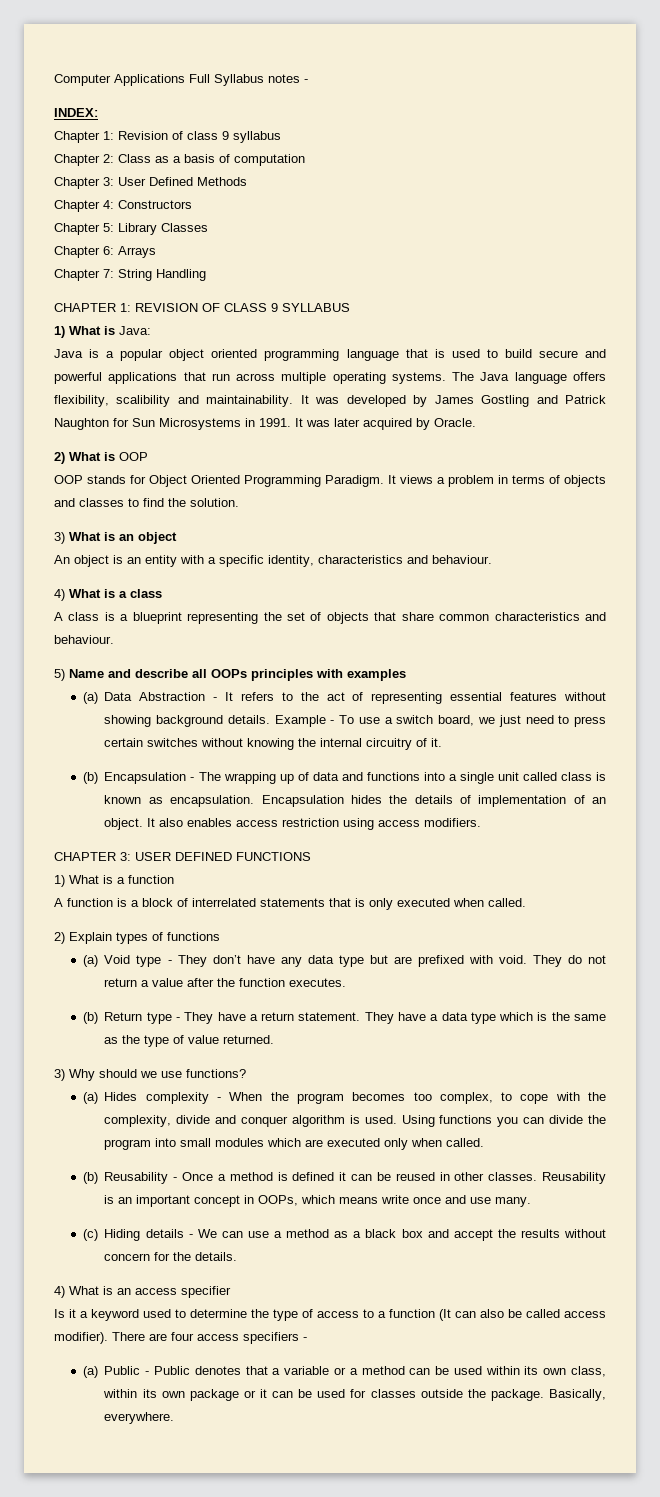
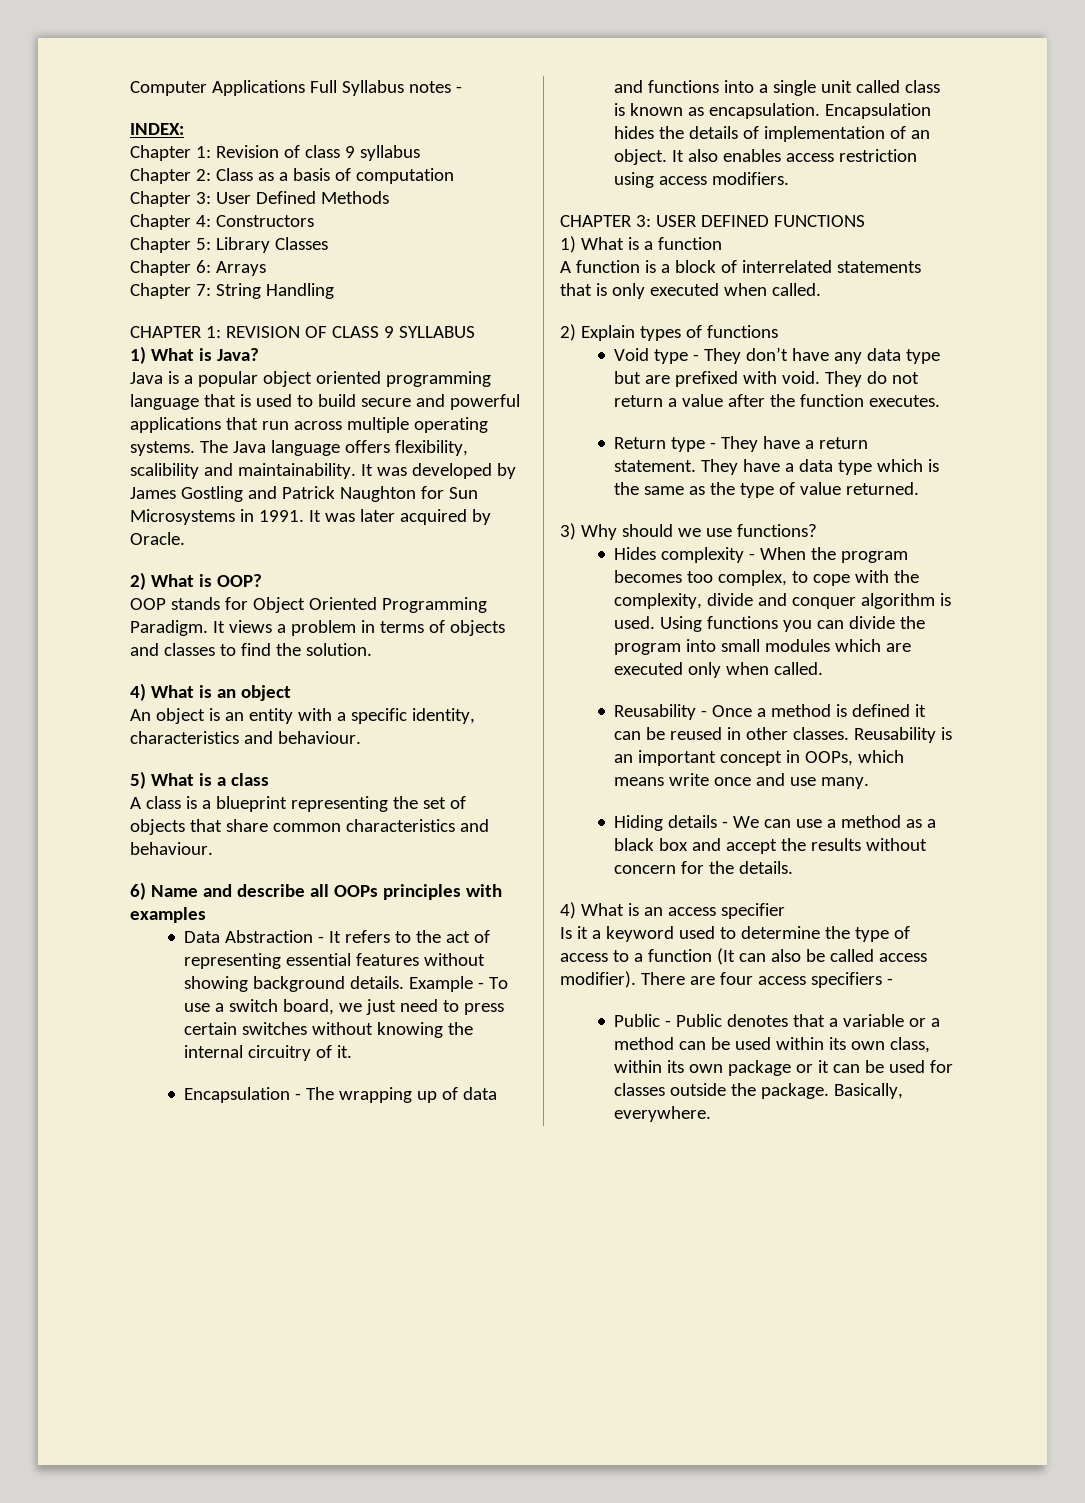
[119,326,151,335] Java: -> [216,348,259,361] Java?
[119,452,148,461] OOP -> [216,574,262,587] OOP?
[54,532,65,544] 3) -> [130,683,146,701] 4)
[54,589,65,601] 4) -> [130,771,146,789] 5)
[54,669,65,681] 5) -> [130,882,146,900] 6)
[82,692,98,704] (a) -> (206, 915) none
[82,772,98,784] (b) -> (353, 1051) none
[82,955,98,967] (a) -> (778, 331) none
[82,1012,98,1024] (b) -> (941, 401) none
[82,1092,98,1104] (a) -> (817, 530) none
[82,1172,98,1184] (b) -> (824, 668) none
[82,1229,98,1241] (c) -> (870, 783) none
[82,1366,98,1378] (a) -> (893, 981) none

